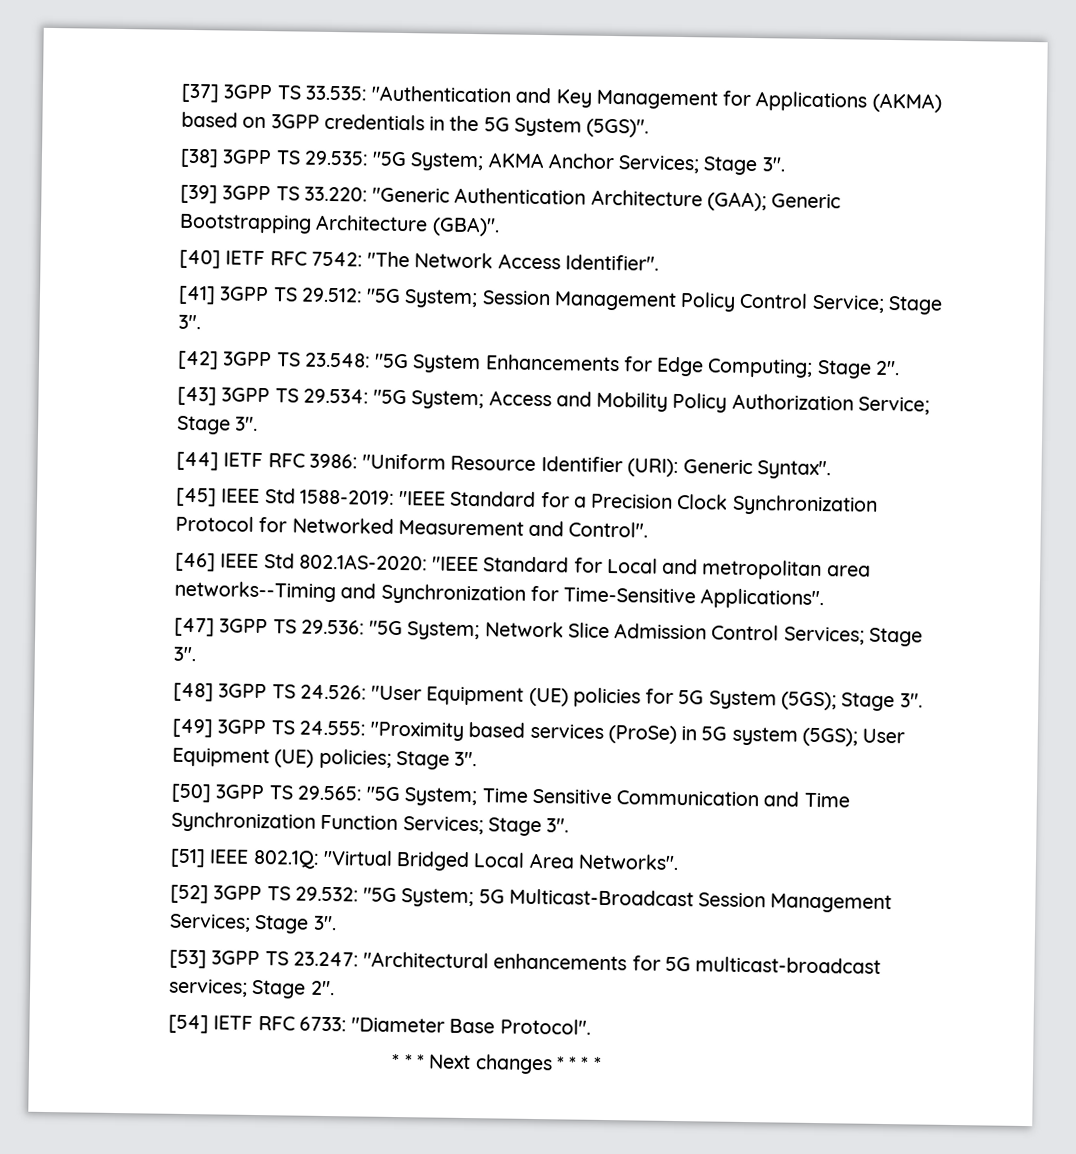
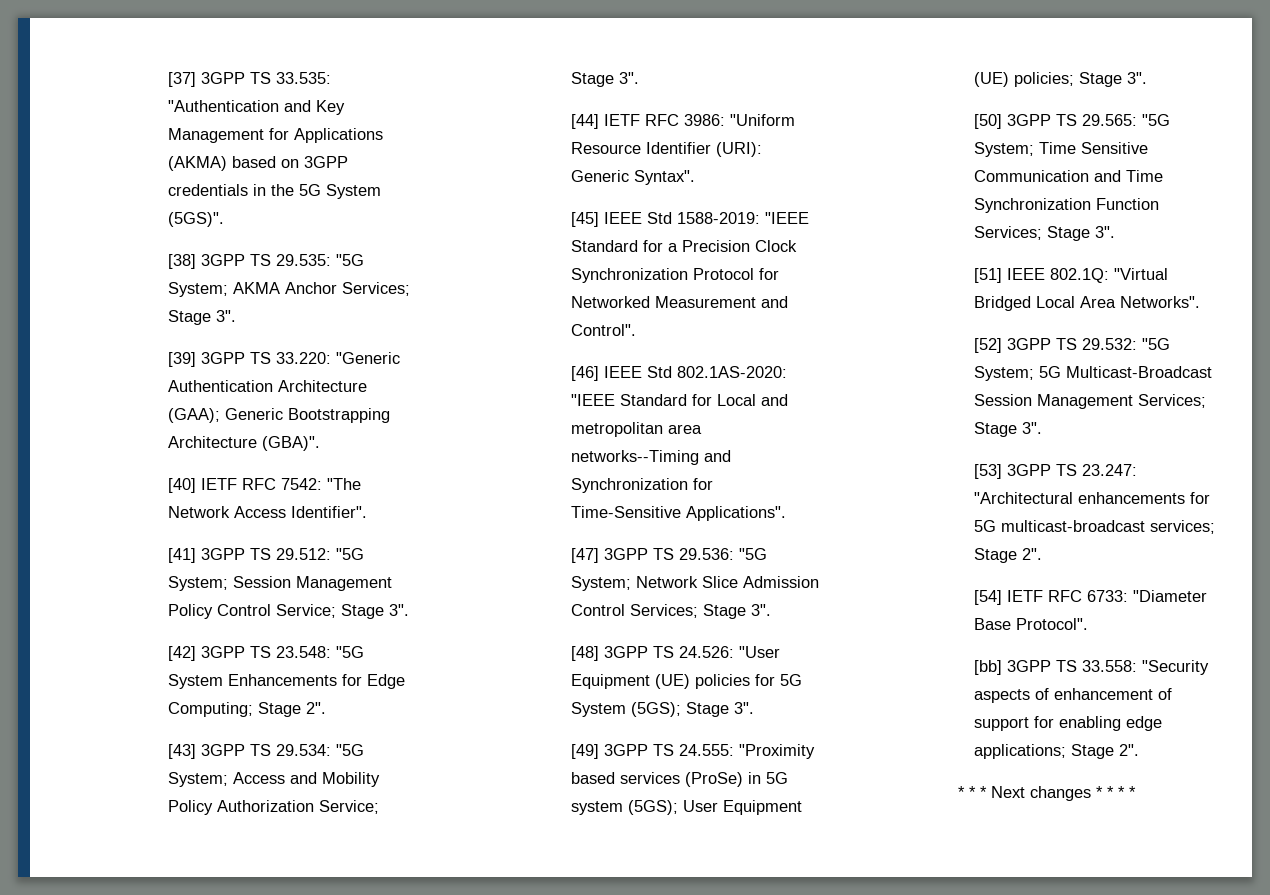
(591, 1026) none -> [973,660,1209,675] [973,688,1172,703] [973,716,1162,731] [973,744,1139,759] // [bb] 3GPP TS 33.558: "Security aspects of enhancement of support for enabling edge applications; Stage 2".

